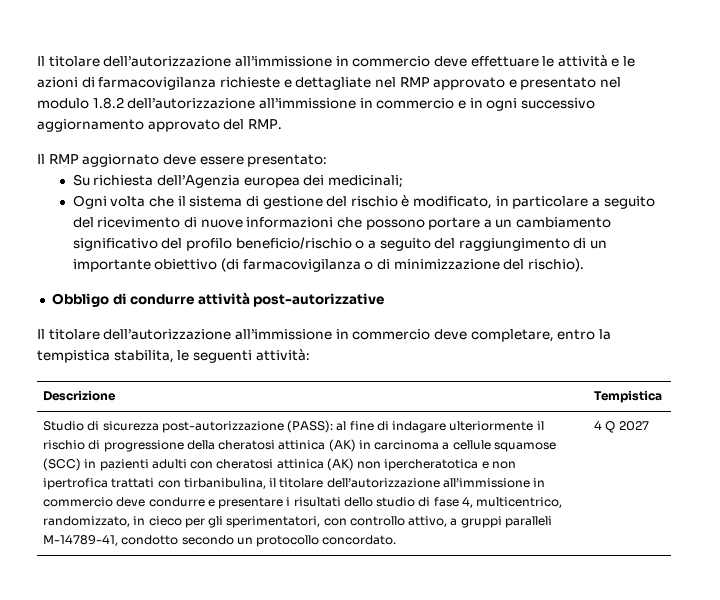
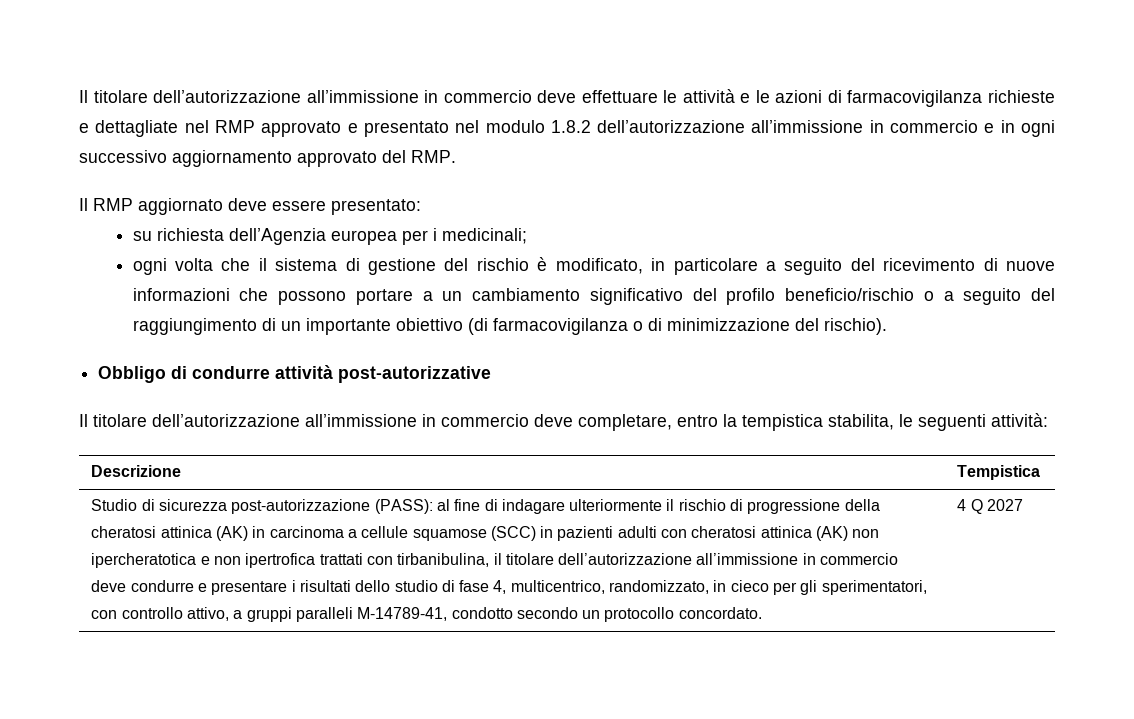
[72,174,90,186] Su -> [132,231,152,241] su
[303,175,325,186] dei -> [401,228,437,245] per i
[72,195,107,209] Ogni -> [132,258,167,275] ogni

